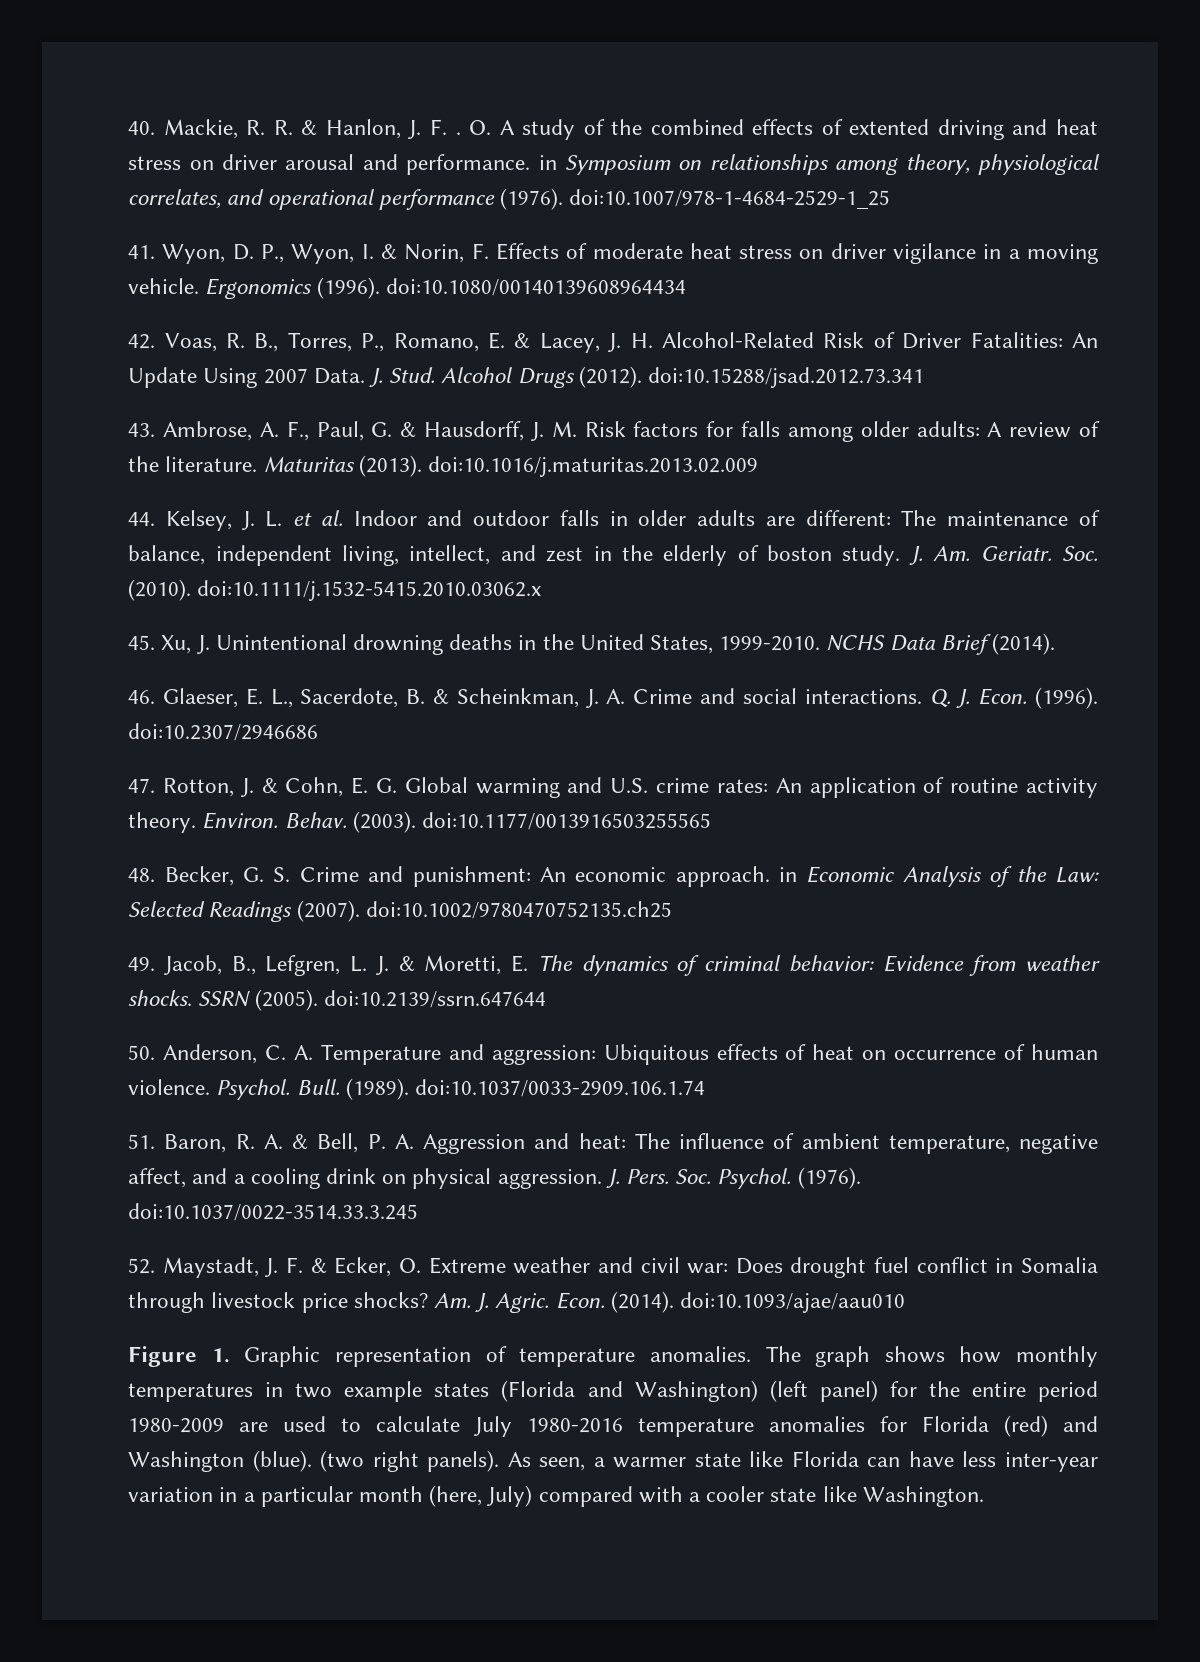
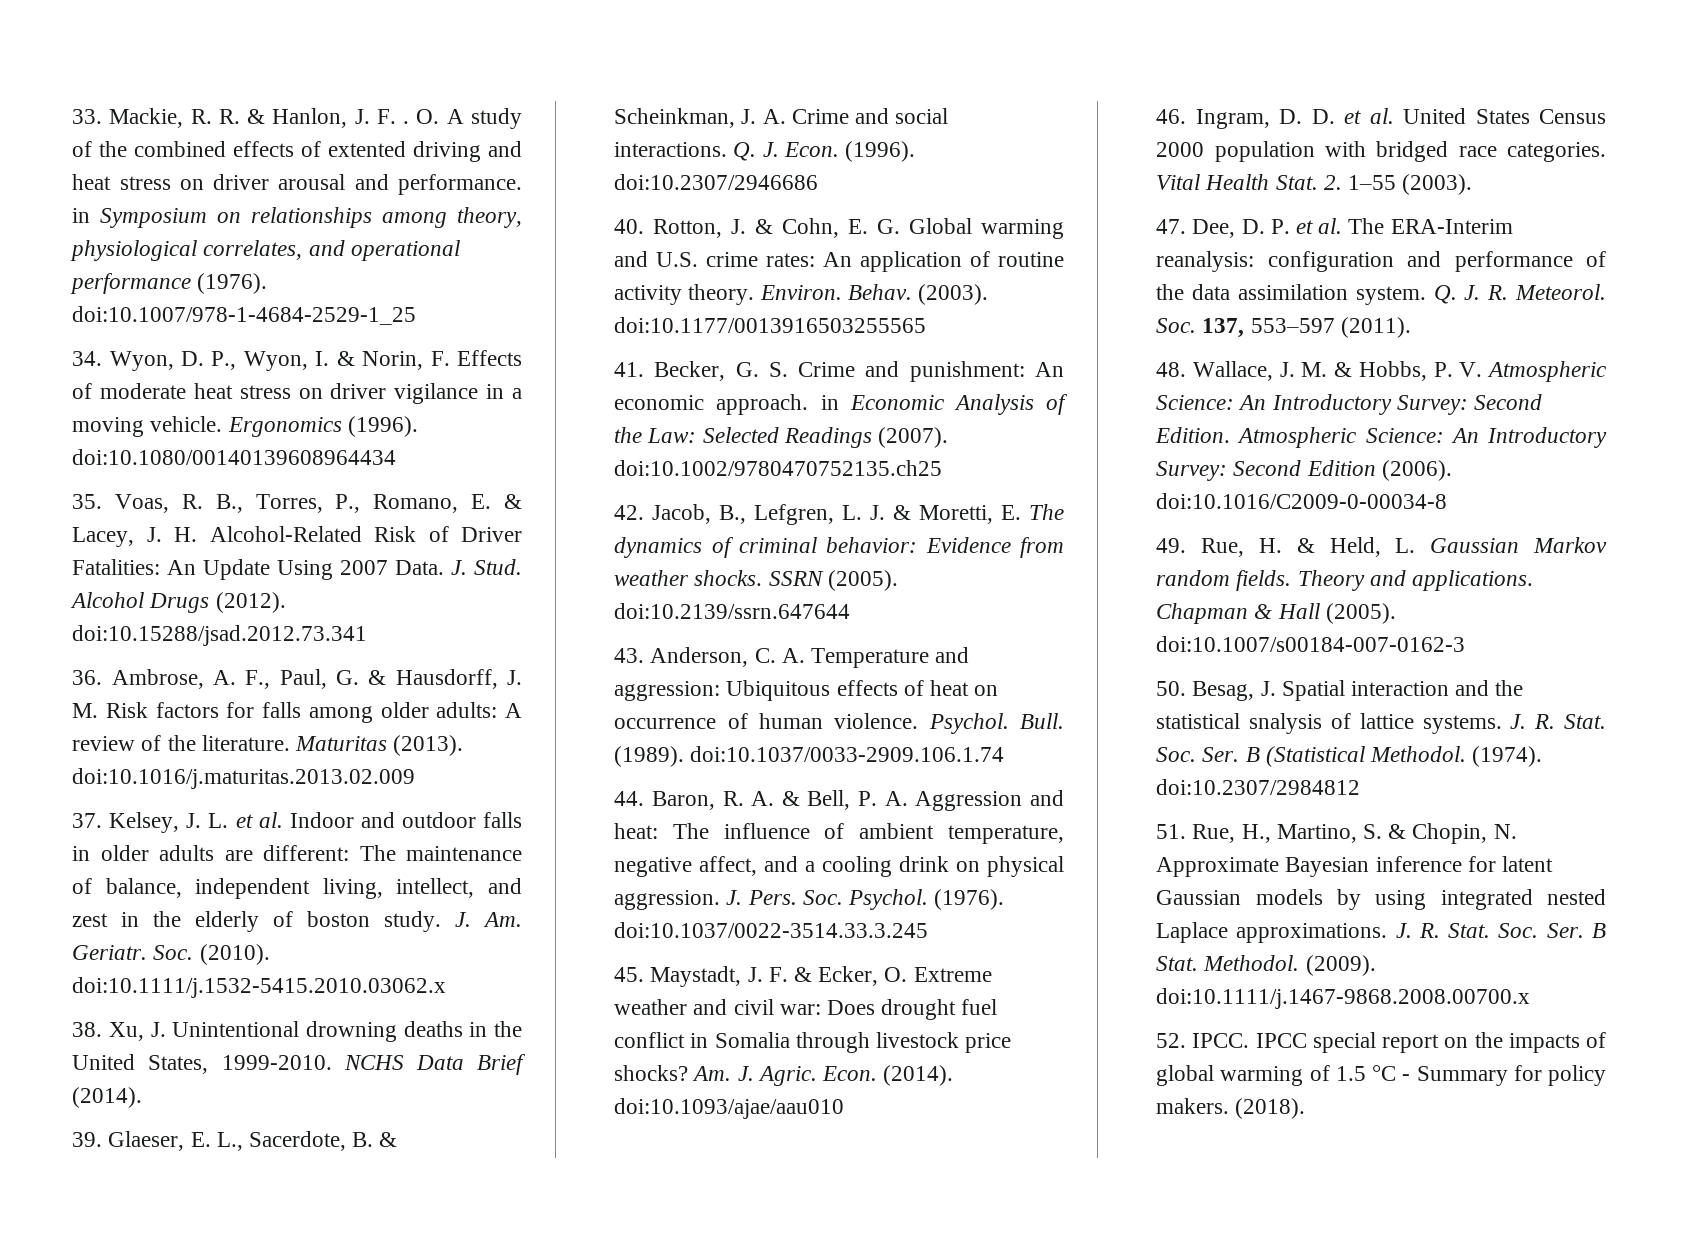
[128,121,156,135] 40. -> [72,109,103,124] 33.
[128,245,156,259] 41. -> [72,351,103,366] 34.
[128,334,156,349] 42. -> [72,494,103,509] 35.
[128,423,156,437] 43. -> [72,670,103,685] 36.
[128,512,156,526] 44. -> [72,813,103,828] 37.
[128,635,156,650] 45. -> [72,1022,103,1037] 38.
[128,690,156,704] 46. -> [72,1132,103,1147] 39.
[128,778,156,793] 47. -> [614,219,645,234] 40.
[128,868,156,882] 48. -> [614,362,645,377] 41.
[128,957,156,971] 49. -> [614,505,645,520] 42.
[128,1045,156,1060] 50. -> [614,648,645,663] 43.
[128,1134,156,1149] 51. -> [614,791,645,806] 44.
[128,1258,156,1274] 52. -> [614,967,645,982] 45.
[128,1346,1098,1367] [128,1380,1098,1402] [128,1415,1098,1437] [128,1450,1098,1472] [128,1485,984,1507] Figure 1. Graphic representation of temperature anomalies. The graph shows how monthly temperatures in two example states (Florida and Washington) (left panel) for the entire period 1980-2009 are used to calculate July 1980-2016 temperature anomalies for Florida (red) and Washington (blue). (two right panels). As seen, a warmer state like Florida can have less inter-year variation in a particular month (here, July) compared with a cooler state like Washington. -> [1156,108,1606,129] [1156,141,1606,162] [1156,174,1473,195] [1156,218,1513,238] [1156,251,1606,272] [1156,284,1606,305] [1156,317,1411,338] [1156,361,1606,382] [1156,394,1543,415] [1155,427,1607,448] [1156,460,1452,481] [1156,493,1448,509] [1156,537,1607,557] [1156,570,1534,591] [1156,603,1396,624] [1156,636,1466,652] [1156,680,1524,701] [1156,713,1606,734] [1156,746,1543,767] [1156,779,1361,795] [1156,823,1517,844] [1156,856,1554,877] [1156,889,1606,910] [1156,922,1606,943] [1156,955,1376,976] [1156,988,1531,1009] [1156,1032,1606,1053] [1156,1065,1606,1086] [1156,1098,1306,1119] 46. Ingram, D. D. et al. United States Census 2000 population with bridged race categories. Vital Health Stat. 2. 1–55 (2003). // 47. Dee, D. P. et al. The ERA-Interim reanalysis: configuration and performance of the data assimilation system. Q. J. R. Meteorol. Soc. 137, 553–597 (2011). // 48. Wallace, J. M. & Hobbs, P. V. Atmospheric Science: An Introductory Survey: Second Edition. Atmospheric Science: An Introductory Survey: Second Edition (2006). doi:10.1016/C2009-0-00034-8 // 49. Rue, H. & Held, L. Gaussian Markov random fields. Theory and applications. Chapman & Hall (2005). doi:10.1007/s00184-007-0162-3 // 50. Besag, J. Spatial interaction and the statistical snalysis of lattice systems. J. R. Stat. Soc. Ser. B (Statistical Methodol. (1974). doi:10.2307/2984812 // 51. Rue, H., Martino, S. & Chopin, N. Approximate Bayesian inference for latent Gaussian models by using integrated nested Laplace approximations. J. R. Stat. Soc. Ser. B Stat. Methodol. (2009). doi:10.1111/j.1467-9868.2008.00700.x // 52. IPCC. IPCC special report on the impacts of global warming of 1.5 °C - Summary for policy makers. (2018).

